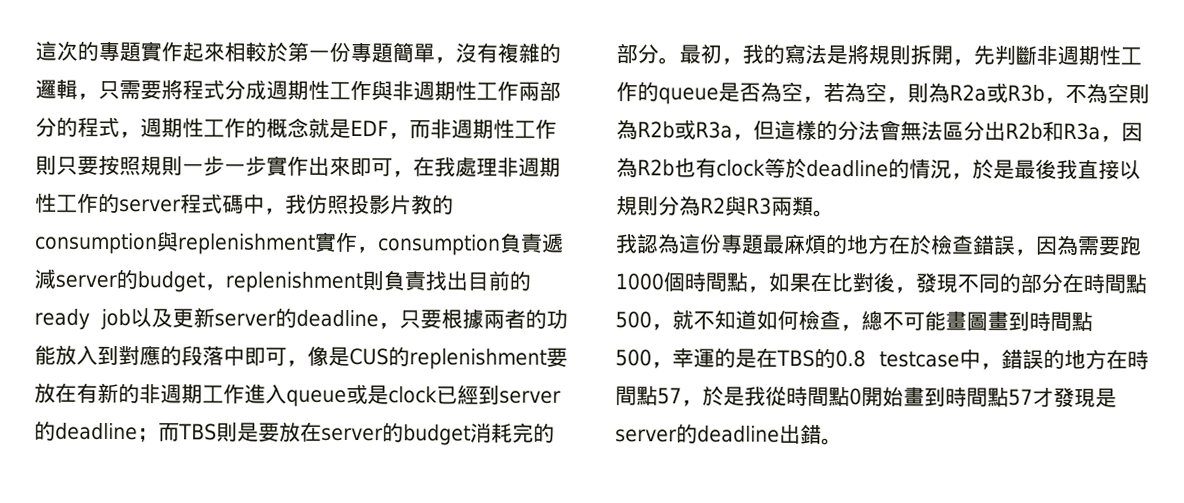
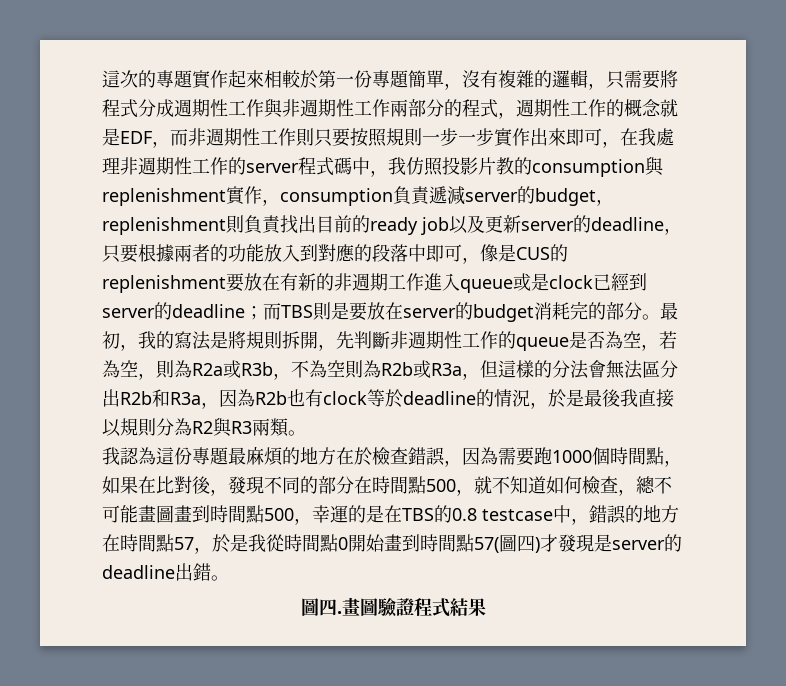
[1008,388,1033,406] 57 -> [474,534,540,553] 57(圖四)
(843, 441) none -> [300,597,486,617] // 圖四.畫圖驗證程式結果

